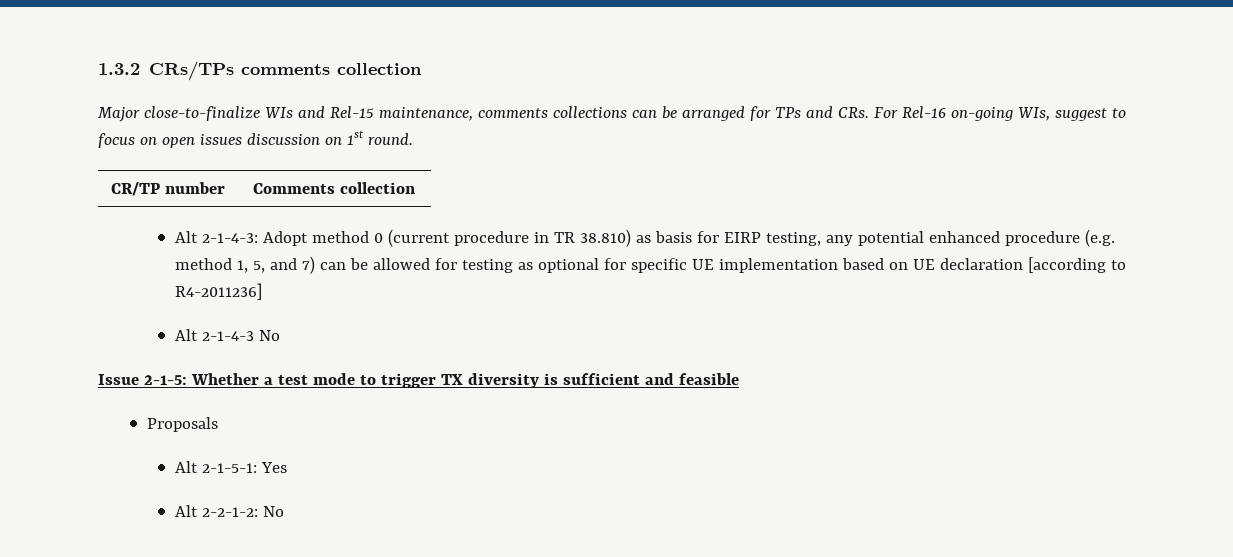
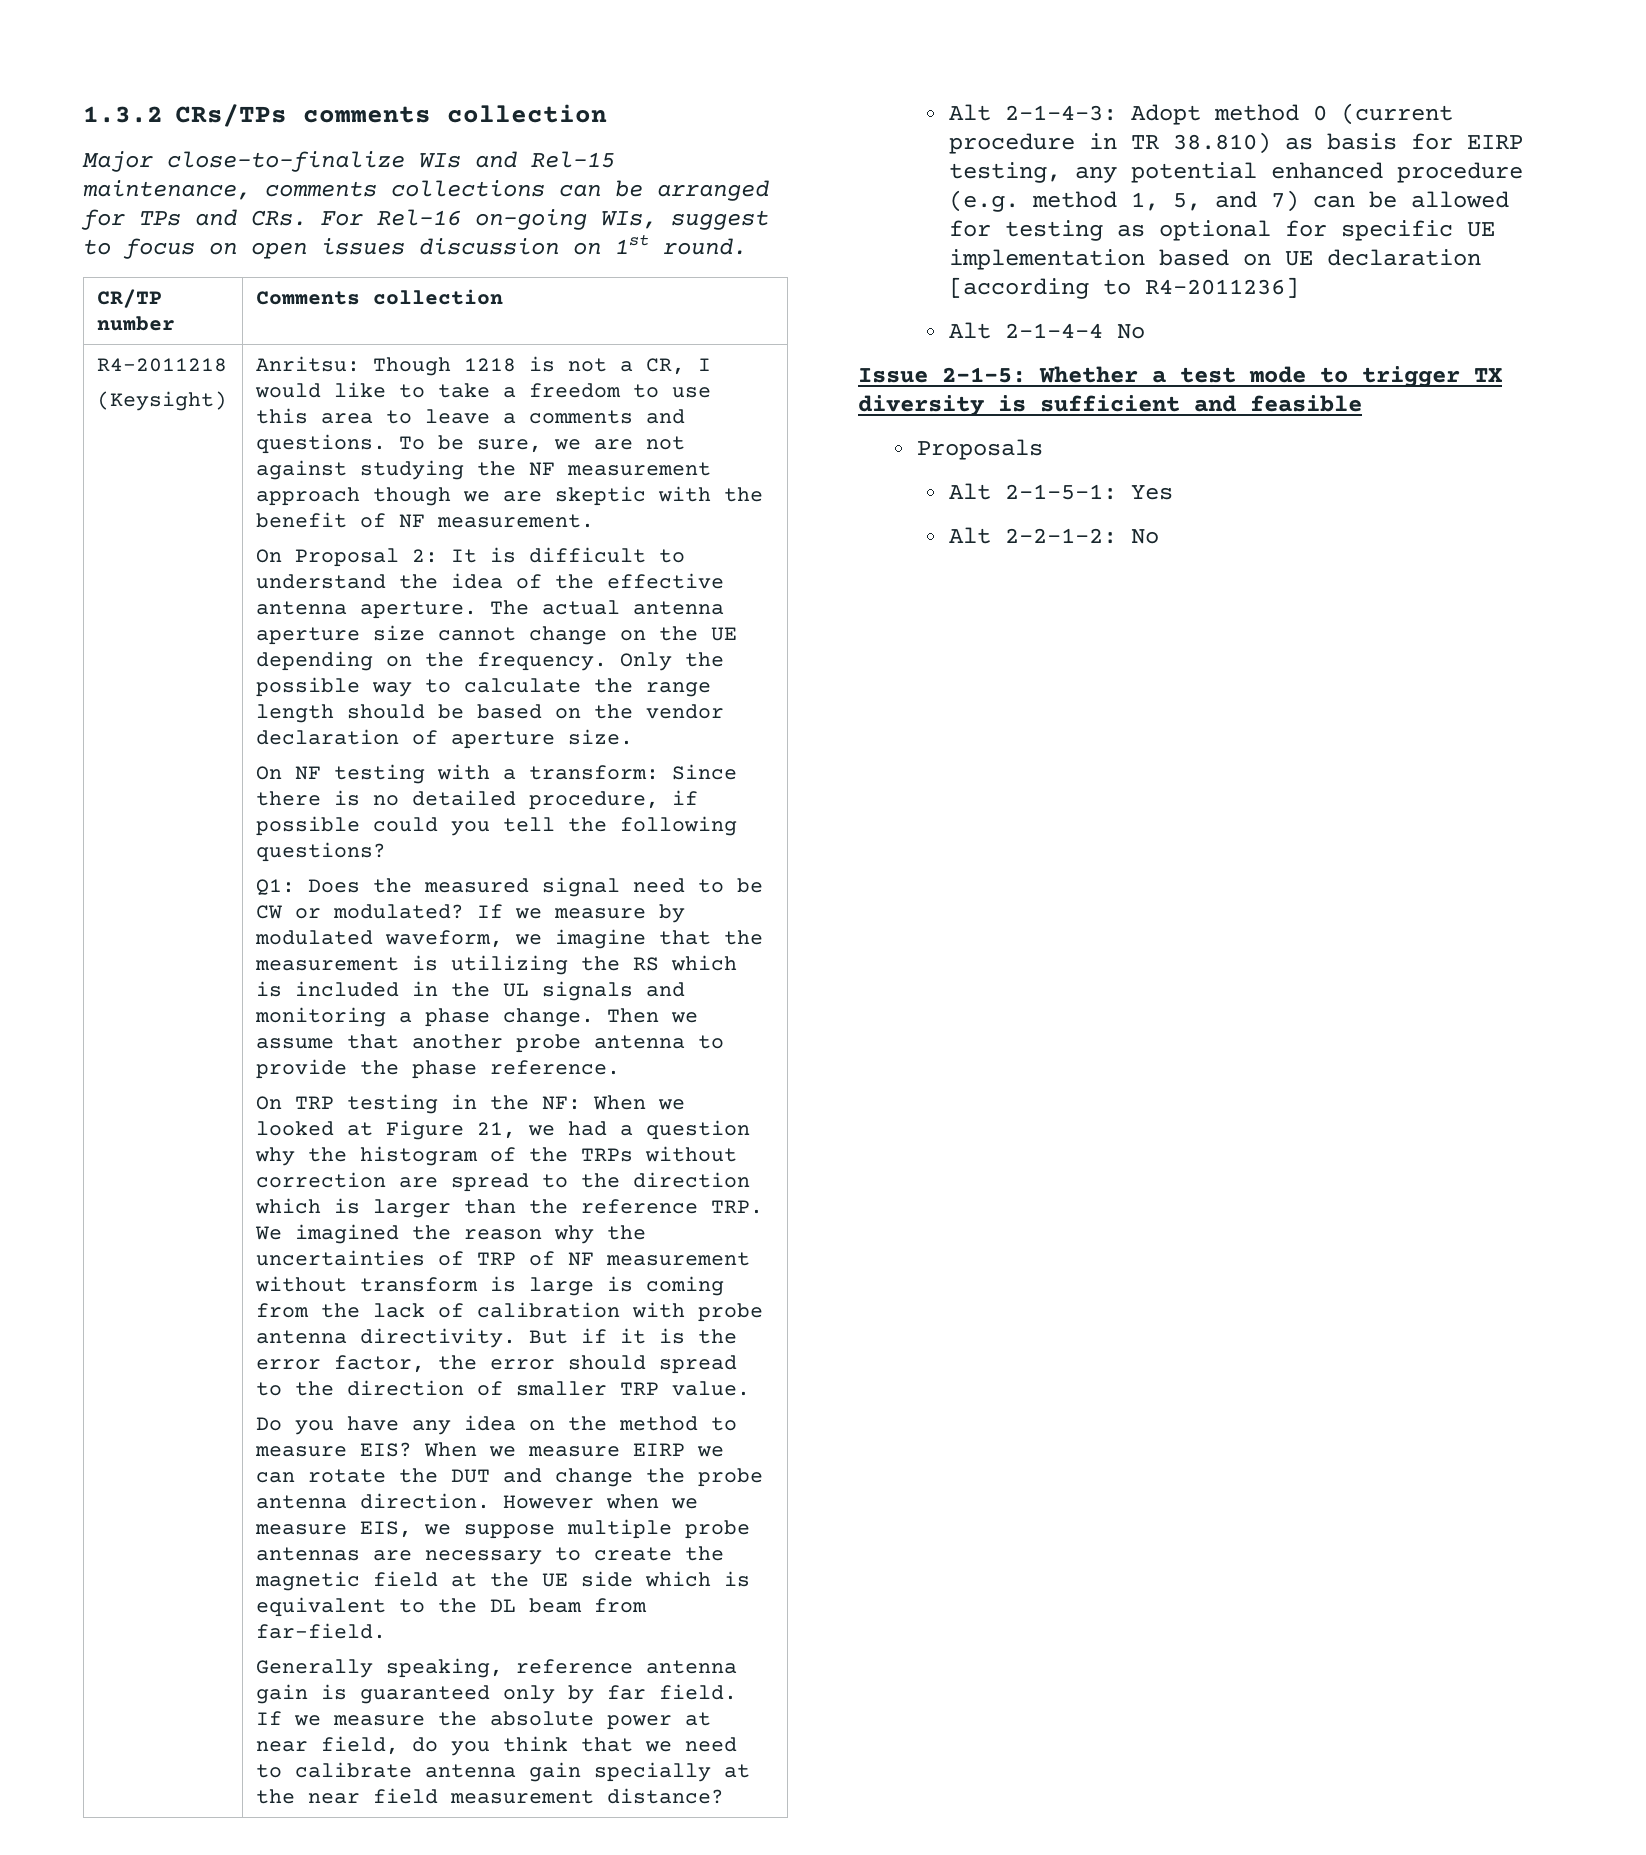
(416, 188) none -> [96,358,227,372] [96,391,227,411] [255,356,711,376] [254,382,711,398] [255,408,685,424] [255,434,685,454] [255,460,711,480] [255,486,763,506] [255,512,594,528] [255,547,685,567] [255,573,724,589] [255,600,724,619] [255,625,737,645] [255,651,724,671] [255,677,711,697] [255,704,724,723] [255,729,633,749] [255,764,737,784] [255,790,698,810] [255,816,737,836] [255,842,386,862] [255,877,763,897] [255,904,685,923] [254,929,763,949] [254,955,737,975] [255,981,685,1001] [254,1007,698,1027] [255,1034,724,1053] [255,1059,620,1079] [255,1094,685,1114] [255,1120,750,1140] [254,1146,737,1166] [255,1172,750,1192] [254,1198,763,1218] [254,1224,646,1244] [255,1250,750,1266] [254,1276,724,1296] [255,1302,763,1322] [255,1328,737,1348] [255,1355,737,1374] [255,1380,750,1396] [255,1415,737,1435] [254,1442,724,1457] [255,1468,763,1487] [255,1493,698,1509] [254,1519,750,1539] [255,1546,724,1565] [254,1571,750,1591] [255,1597,647,1617] [255,1623,386,1639] [255,1658,737,1678] [255,1684,737,1704] [255,1711,711,1730] [255,1736,737,1756] [255,1762,750,1782] [255,1788,724,1804] // R4-2011218 // (Keysight) | Anritsu: Though 1218 is not a CR, I would like to take a freedom to use this area to leave a comments and questions. To be sure, we are not against studying the NF measurement approach though we are skeptic with the benefit of NF measurement. // On Proposal 2: It is difficult to understand the idea of the effective antenna aperture. The actual antenna aperture size cannot change on the UE depending on the frequency. Only the possible way to calculate the range length should be based on the vendor declaration of aperture size. // On NF testing with a transform: Since there is no detailed procedure, if possible could you tell the following questions? // Q1: Does the measured signal need to be CW or modulated? If we measure by modulated waveform, we imagine that the measurement is utilizing the RS which is included in the UL signals and monitoring a phase change. Then we assume that another probe antenna to provide the phase reference. // On TRP testing in the NF: When we looked at Figure 21, we had a question why the histogram of the TRPs without correction are spread to the direction which is larger than the reference TRP. We imagined the reason why the uncertainties of TRP of NF measurement without transform is large is coming from the lack of calibration with probe antenna directivity. But if it is the error factor, the error should spread to the direction of smaller TRP value. // Do you have any idea on the method to measure EIS? When we measure EIRP we can rotate the DUT and change the probe antenna direction. However when we measure EIS, we suppose multiple probe antennas are necessary to create the magnetic field at the UE side which is equivalent to the DL beam from far-field. // Generally speaking, reference antenna gain is guaranteed only by far field. If we measure the absolute power at near field, do you think that we need to calibrate antenna gain specially at the near field measurement distance?
[201,331,254,341] 2-1-4-3 -> [1005,323,1104,338] 2-1-4-4

